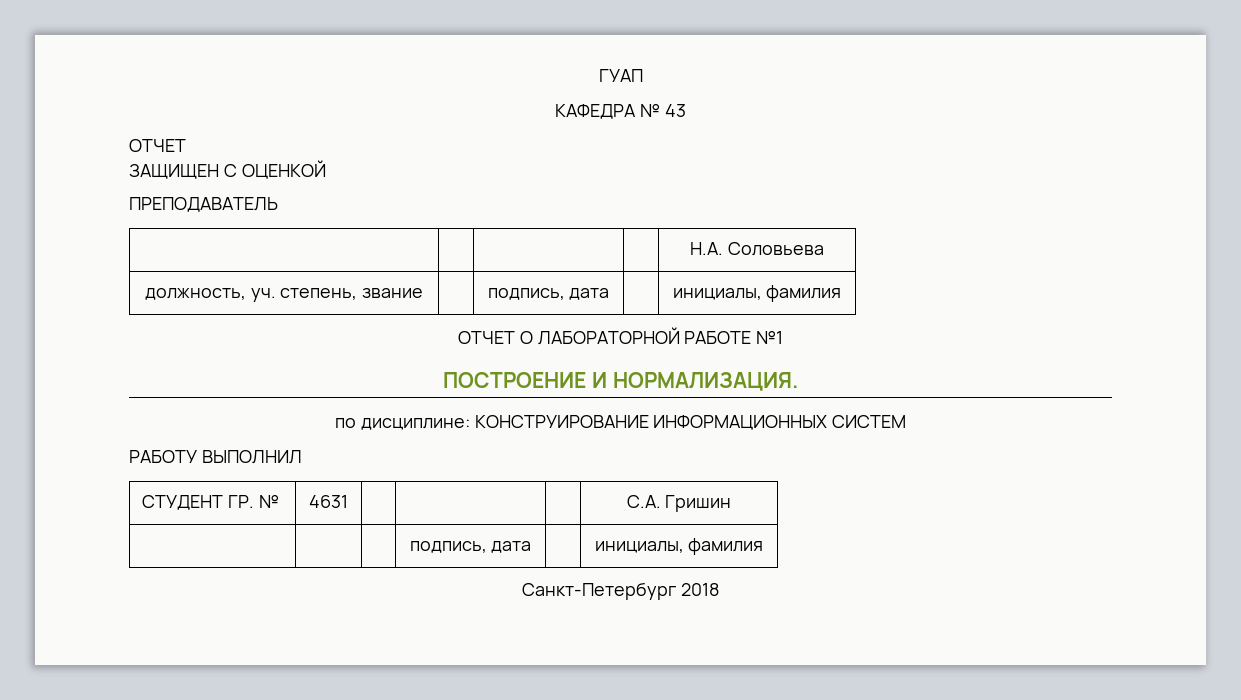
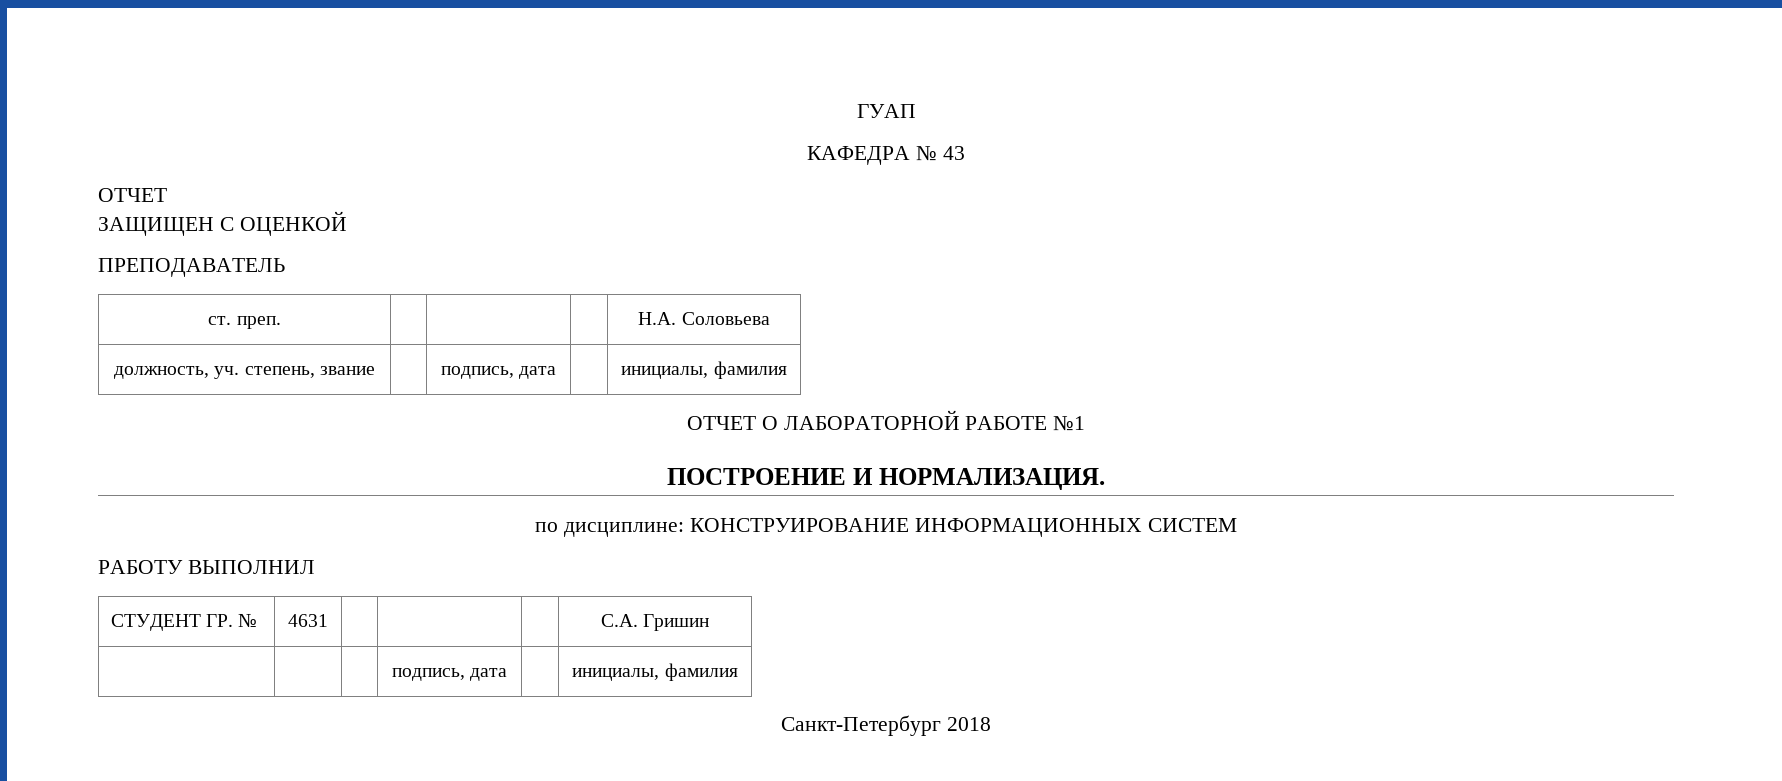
(278, 204) none -> [208,316,281,329] ст. преп.

